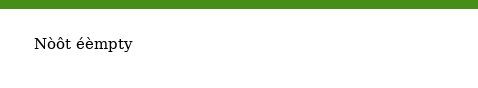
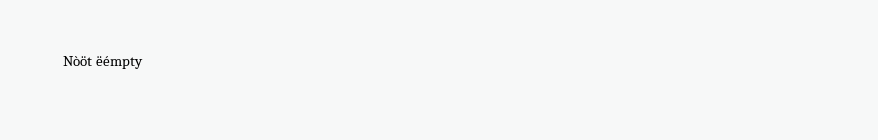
[34,37,133,52] Nòôt éèmpty -> [63,56,143,69] Nòöt ëémpty

